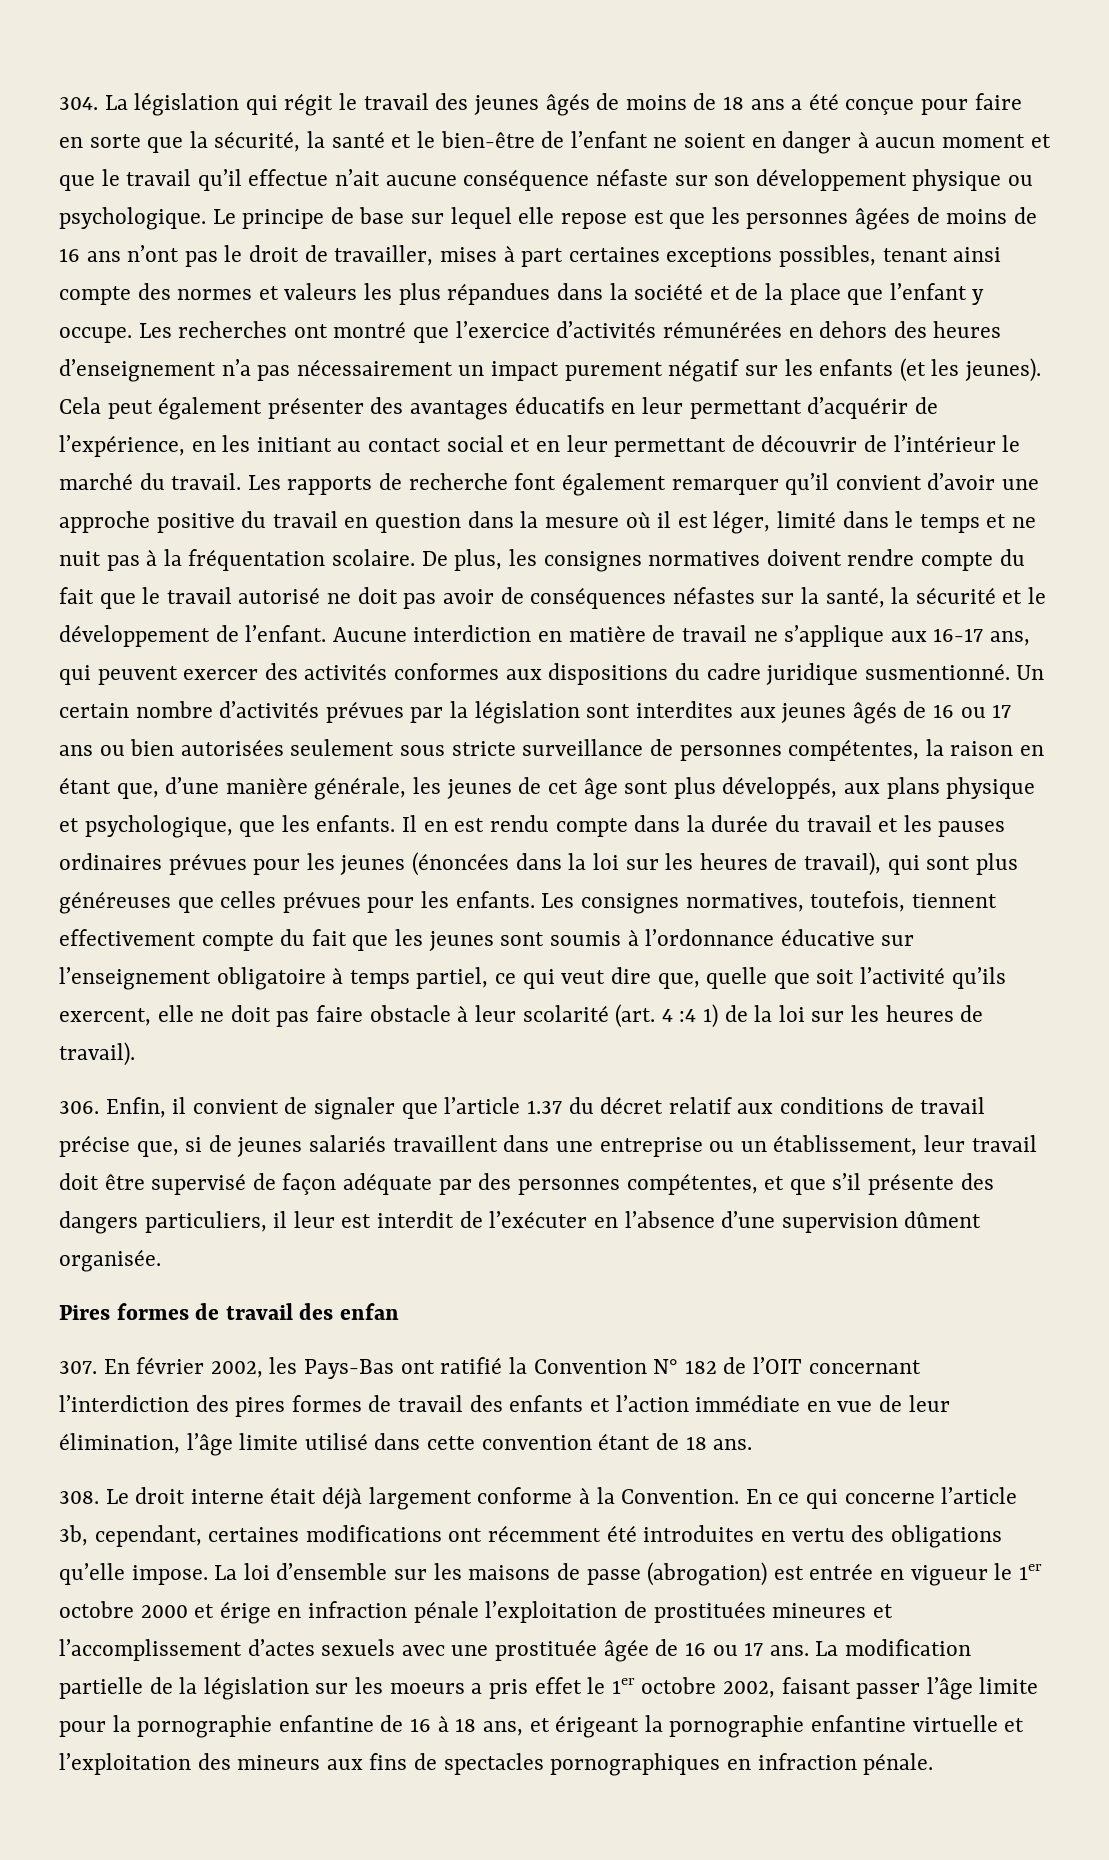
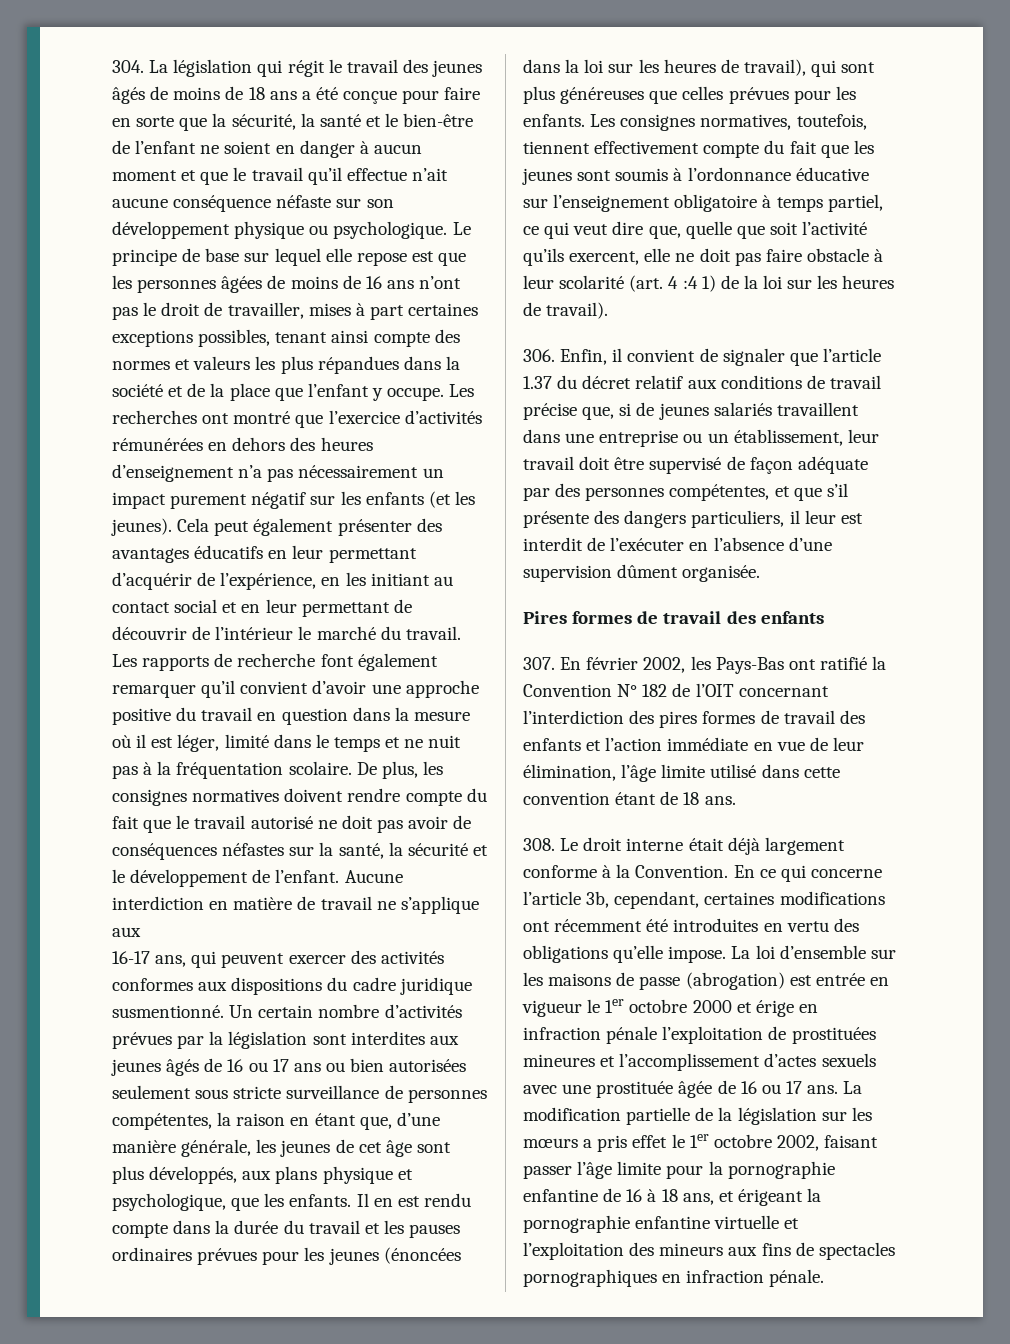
(927, 636) none -> (141, 932) //
[340,1303,400,1320] enfan -> [760,611,824,624] enfants
[389,1683,465,1694] moeurs -> [523,1138,578,1148] mœurs

